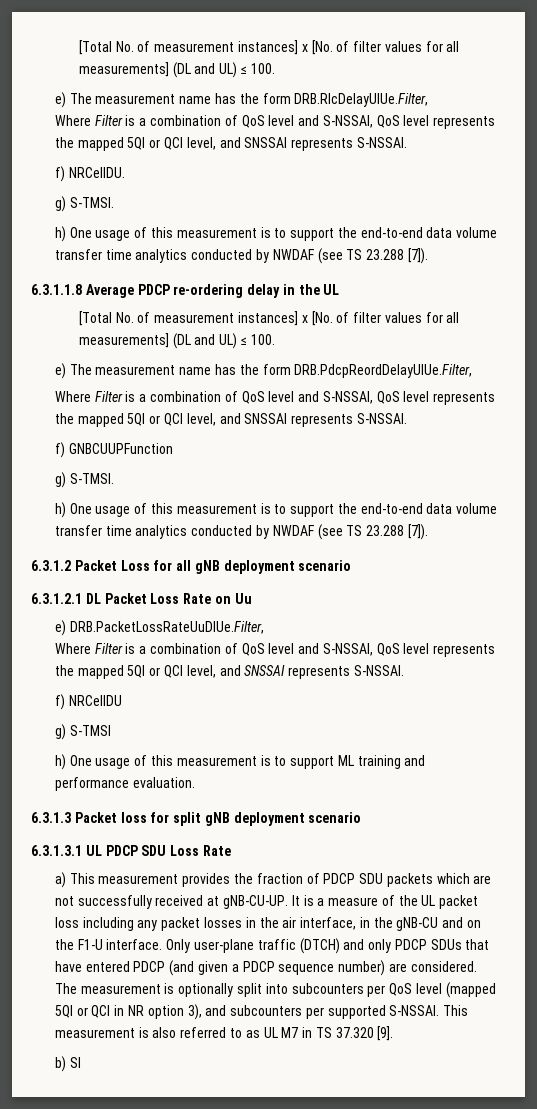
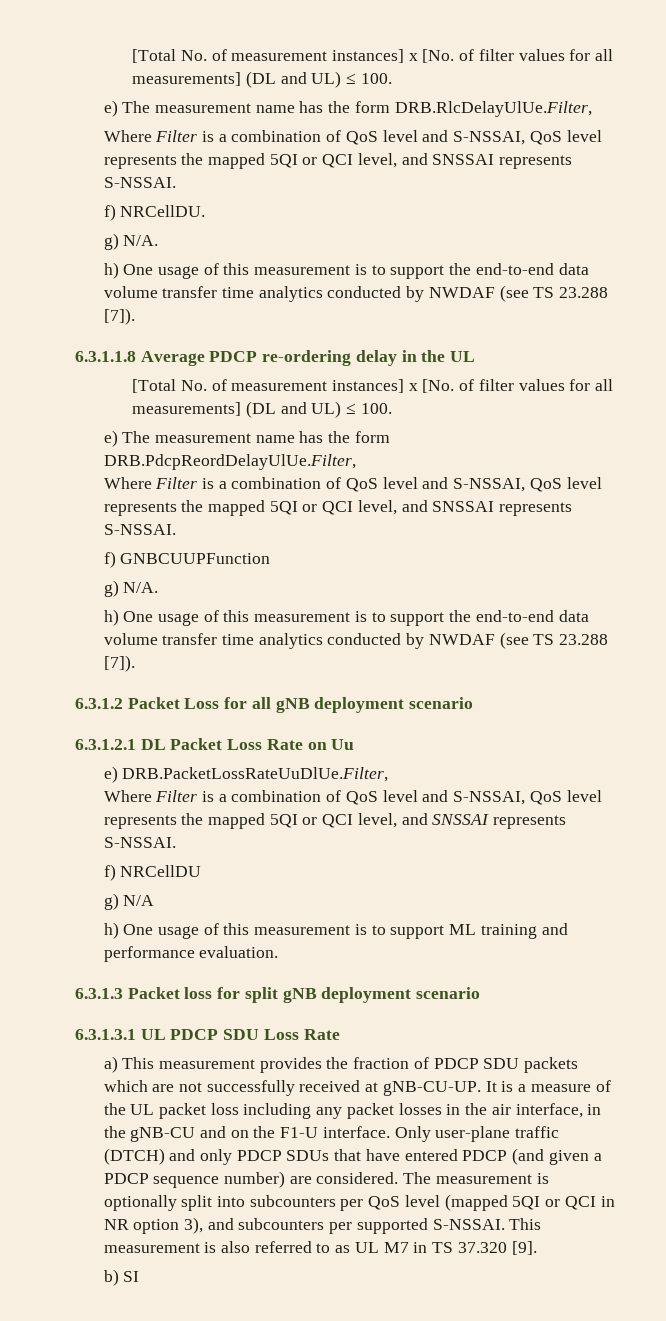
[69,197,114,208] S-TMSI. -> [123,235,159,246] N/A.
[69,473,114,484] S-TMSI. -> [123,582,159,593] N/A.
[69,725,111,736] S-TMSI -> [123,895,155,906] N/A

